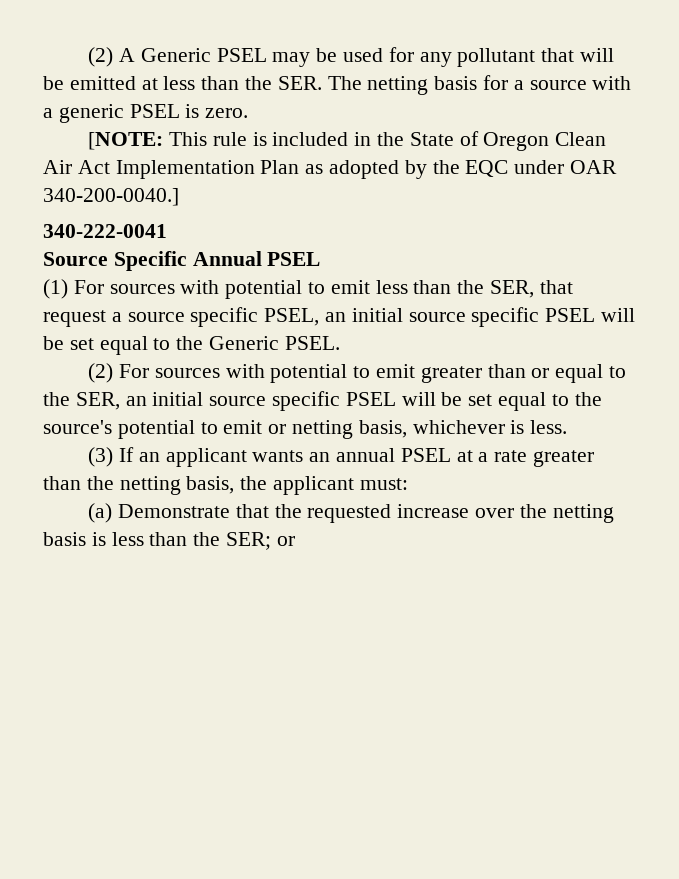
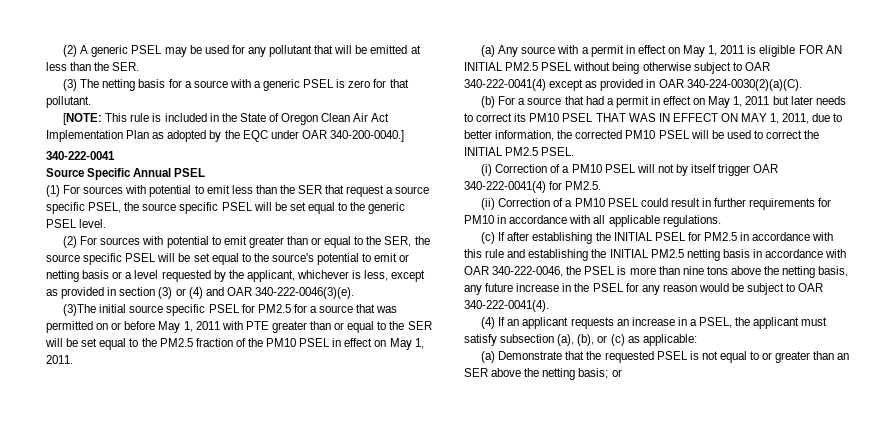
[140,48,211,62] Generic -> [91,45,129,57] generic
(322, 83) none -> [63,79,78,91] // (3)
[205,108,249,118] zero. -> [348,79,409,88] [46,96,91,108] zero for that pollutant.
[490,280,535,298] SER, -> [298,185,323,194] SER
[325,307,636,327] [43,336,340,355] an initial source specific PSEL will be set equal to the Generic PSEL. -> [124,202,406,214] [46,219,107,228] the source specific PSEL will be set equal to the generic PSEL level.
[125,392,204,406] an initial -> [414,236,430,245] the
[358,420,568,438] [88,447,595,467] [43,476,408,495] basis, whichever is less. // (3) If an applicant wants an annual PSEL at a rate greater than the netting basis, the applicant must: -> [82,270,426,282] [46,287,354,299] [63,304,398,316] [46,321,432,333] [45,338,424,350] [46,355,73,364] [481,45,842,57] [464,62,770,74] [464,79,802,91] [481,96,846,108] [464,113,843,124] [464,130,820,141] [464,147,575,156] [481,164,779,176] [464,181,602,193] [481,198,832,210] [464,215,721,227] [481,232,834,244] [464,249,847,261] [464,266,849,278] [464,283,824,295] [464,300,549,312] [481,317,828,329] [464,334,697,346] basis or a level requested by the applicant, whichever is less, except as provided in section (3) or (4) and OAR 340-222-0046(3)(e). // (3)The initial source specific PSEL for PM2.5 for a source that was permitted on or before May 1, 2011 with PTE greater than or equal to the SER will be set equal to the PM2.5 fraction of the PM10 PSEL in effect on May 1, 2011. // (a) Any source with a permit in effect on May 1, 2011 is eligible FOR AN INITIAL PM2.5 PSEL without being otherwise subject to OAR 340-222-0041(4) except as provided in OAR 340-224-0030(2)(a)(C). // (b) For a source that had a permit in effect on May 1, 2011 but later needs to correct its PM10 PSEL THAT WAS IN EFFECT ON MAY 1, 2011, due to better information, the corrected PM10 PSEL will be used to correct the INITIAL PM2.5 PSEL. // (i) Correction of a PM10 PSEL will not by itself trigger OAR 340-222-0041(4) for PM2.5. // (ii) Correction of a PM10 PSEL could result in further requirements for PM10 in accordance with all applicable regulations. // (c) If after establishing the INITIAL PSEL for PM2.5 in accordance with this rule and establishing the INITIAL PM2.5 netting basis in accordance with OAR 340-222-0046, the PSEL is more than nine tons above the netting basis, any future increase in the PSEL for any reason would be subject to OAR 340-222-0041(4). // (4) If an applicant requests an increase in a PSEL, the applicant must satisfy subsection (a), (b), or (c) as applicable:
[397,504,614,523] [43,532,272,550] increase over the netting basis is less than the SER; -> [656,351,850,363] [464,368,609,380] PSEL is not equal to or greater than an SER above the netting basis;

